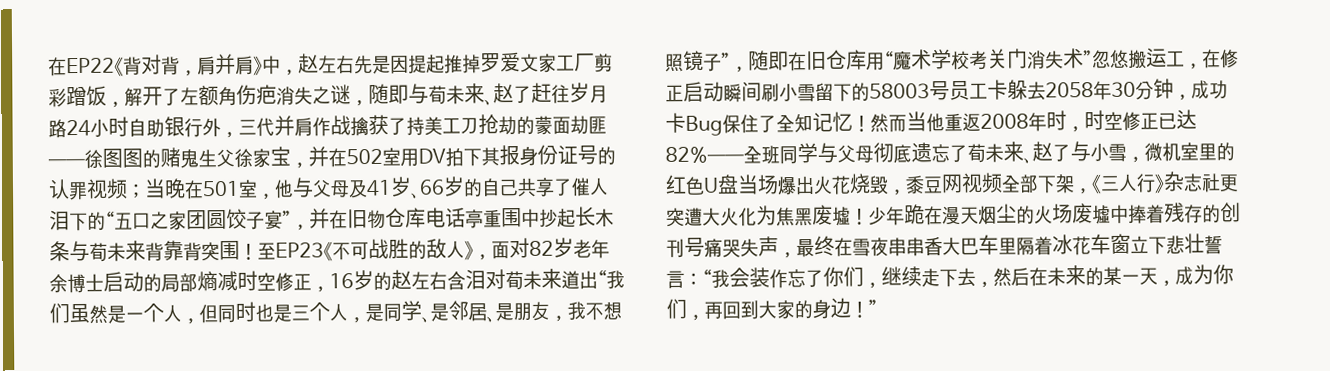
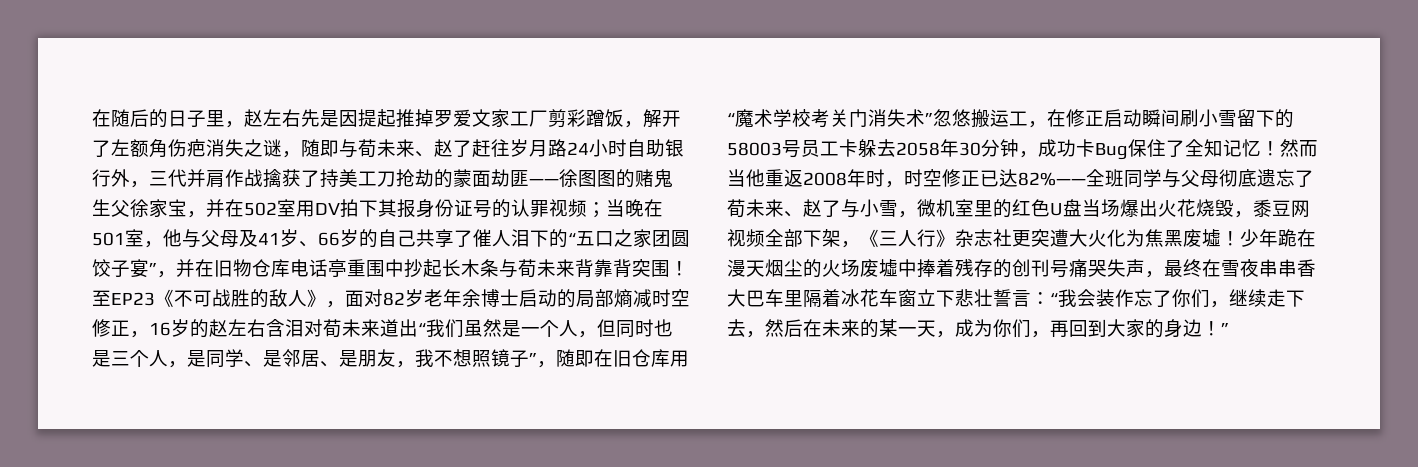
[48,53,281,77] 在EP22《背对背，肩并肩》中 -> [92,109,225,128] 在随后的日子里

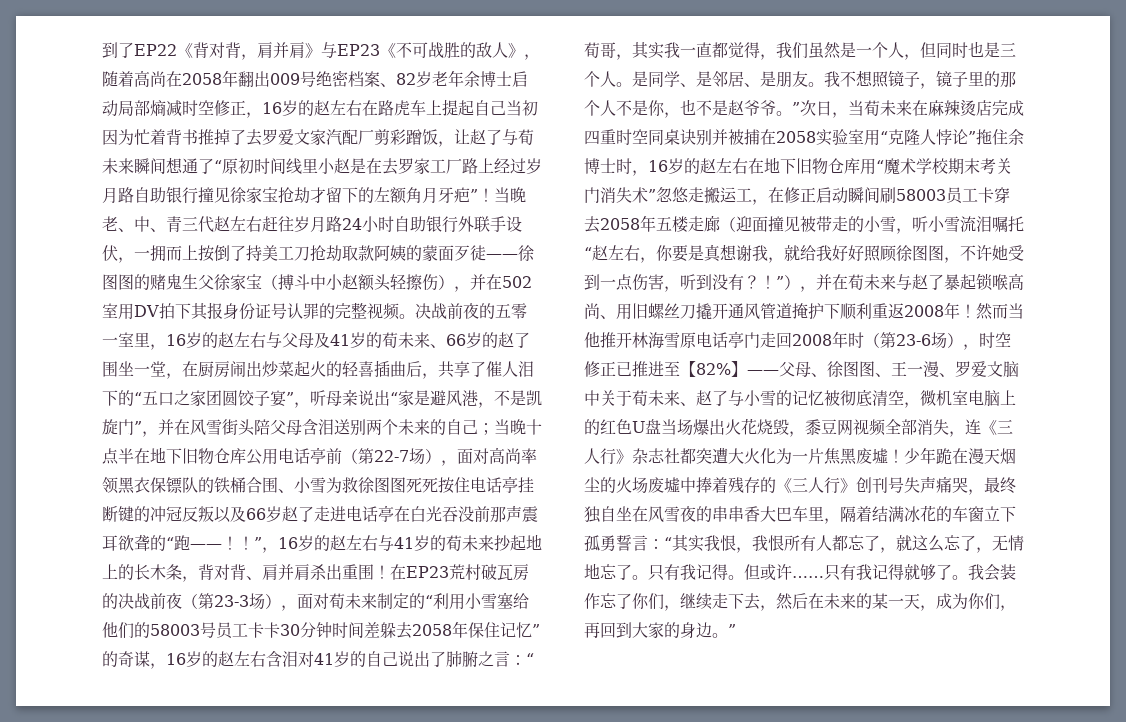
[92,109,434,128] 在随后的日子里，赵左右先是因提起推掉 -> [102,42,540,60] [102,70,528,87] [102,99,538,118] [102,129,262,146] 到了EP22《背对背，肩并肩》与EP23《不可战胜的敌人》，随着高尚在2058年翻出009号绝密档案、82岁老年余博士启动局部熵减时空修正，16岁的赵左右在路虎车上提起自己当初因为忙着背书推掉了去
[510,111,529,126] 工 -> [326,129,358,146] 汽配
[643,109,681,128] [92,139,472,158] 解开了左额角伤疤消失之谜，随即与荀未来、赵了 -> [454,129,534,145] [102,157,542,175] [102,187,526,204] [102,216,262,233] 让赵了与荀未来瞬间想通了“原初时间线里小赵是在去罗家工厂路上经过岁月路自助银行撞见徐家宝抢劫才留下的左额角月牙疤”！当晚老、中、青三代赵左右
[130,168,529,188] ，三代并肩作战擒获了持美工刀抢劫的蒙面劫匪 -> [474,216,522,232] [102,245,486,263] 联手设伏，一拥而上按倒了持美工刀抢劫取款阿姨的蒙面歹徒
(187, 208) none -> [262,274,454,291] （搏斗中小赵额头轻擦伤）
[492,199,663,218] [92,229,182,248] 的认罪视频；当晚在501室，他 -> [287,302,527,320] [102,332,266,350] 认罪的完整视频。决战前夜的五零一室里，16岁的赵左右
(299, 238) none -> [366,332,430,348] 的荀未来
[378,229,416,247] 自己 -> [498,332,530,348] [102,360,438,379] 赵了围坐一堂，在厨房闹出炒菜起火的轻喜插曲后，
[176,259,689,278] [92,289,690,308] [92,319,130,337] 并在旧物仓库电话亭重围中抄起长木条与荀未来背靠背突围！至EP23《不可战胜的敌人》，面对82岁老年余博士启动的局部熵减时空修正 -> [310,390,542,408] [102,419,542,437] [102,447,537,466] [102,476,534,494] [102,505,538,523] [102,534,542,553] [102,564,529,582] [102,592,529,611] [102,621,540,639] [102,651,150,667] 听母亲说出“家是避风港，不是凯旋门”，并在风雪街头陪父母含泪送别两个未来的自己；当晚十点半在地下旧物仓库公用电话亭前（第22-7场），面对高尚率领黑衣保镖队的铁桶合围、小雪为救徐图图死死按住电话亭挂断键的冲冠反叛以及66岁赵了走进电话亭在白光吞没前那声震耳欲聋的“跑——！！”，16岁的赵左右与41岁的荀未来抄起地上的长木条，背对背、肩并肩杀出重围！在EP23荒村破瓦房的决战前夜（第23-3场），面对荀未来制定的“利用小雪塞给他们的58003号员工卡卡30分钟时间差躲去2058年保住记忆”的奇谋
[323,319,426,338] 荀未来道出“ -> [314,651,534,668] [584,42,776,60] 41岁的自己说出了肺腑之言：“荀哥，其实我一直都觉得，
[168,361,187,368] ， -> [616,82,632,87] 。
[396,361,415,368] ， -> [808,82,824,87] 。
[529,349,632,368] ”，随即在旧 -> [920,70,1016,89] [584,99,1024,118] [584,129,1024,146] [584,157,828,176] ，镜子里的那个人不是你，也不是赵爷爷。”次日，当荀未来在麻辣烫店完成四重时空同桌诀别并被捕在2058实验室用“克隆人悖论”拖住余博士时，16岁的赵左右在地下旧物
(811, 118) none -> [948,158,980,174] 期末
(971, 118) none -> [688,187,704,203] 走
[1199,109,1294,128] [727,139,1318,160] [727,169,1314,188] 小雪留下的58003号员工卡躲去2058年30分钟，成功卡Bug保住了全知记忆！然而当他重返2008年时，时空修正已达82%——全班同学与父母彻底遗忘了 -> [896,187,1010,204] [584,215,1024,234] [584,244,1024,263] [584,273,1024,292] [584,302,1024,320] [584,331,1011,350] [584,361,1019,378] [584,390,632,406] 58003员工卡穿去2058年五楼走廊（迎面撞见被带走的小雪，听小雪流泪嘱托“赵左右，你要是真想谢我，就给我好好照顾徐图图，不许她受到一点伤害，听到没有？！”），并在荀未来与赵了暴起锁喉高尚、用旧螺丝刀撬开通风管道掩护下顺利重返2008年！然而当他推开林海雪原电话亭门走回2008年时（第23-6场），时空修正已推进至【82%】——父母、徐图图、王一漫、罗爱文脑中关于
(898, 208) none -> [776,389,904,406] 的记忆被彻底清空
[974,200,993,217] 里 -> [968,390,1016,406] 电脑上
[803,229,860,248] 下架， -> [917,419,981,437] 消失，连
[1012,230,1031,247] 更 -> [680,448,696,464] 都
(1145, 238) none -> [792,448,824,464] 一片
[1012,259,1316,278] [727,289,879,308] 创刊号痛哭失声，最终在雪夜串串香大巴车里隔着冰花 -> [776,476,1016,495] [584,505,952,524] 《三人行》创刊号失声痛哭，最终独自坐在风雪夜的串串香大巴车里，隔着结满冰花的
[955,289,993,307] 悲壮 -> [584,535,616,552] 孤勇
(1058, 299) none -> [672,535,1024,553] [584,563,968,581] 其实我恨，我恨所有人都忘了，就这么忘了，无情地忘了。只有我记得。但或许……只有我记得就够了。
[1202,321,1221,336] ！ -> [712,633,728,638] 。

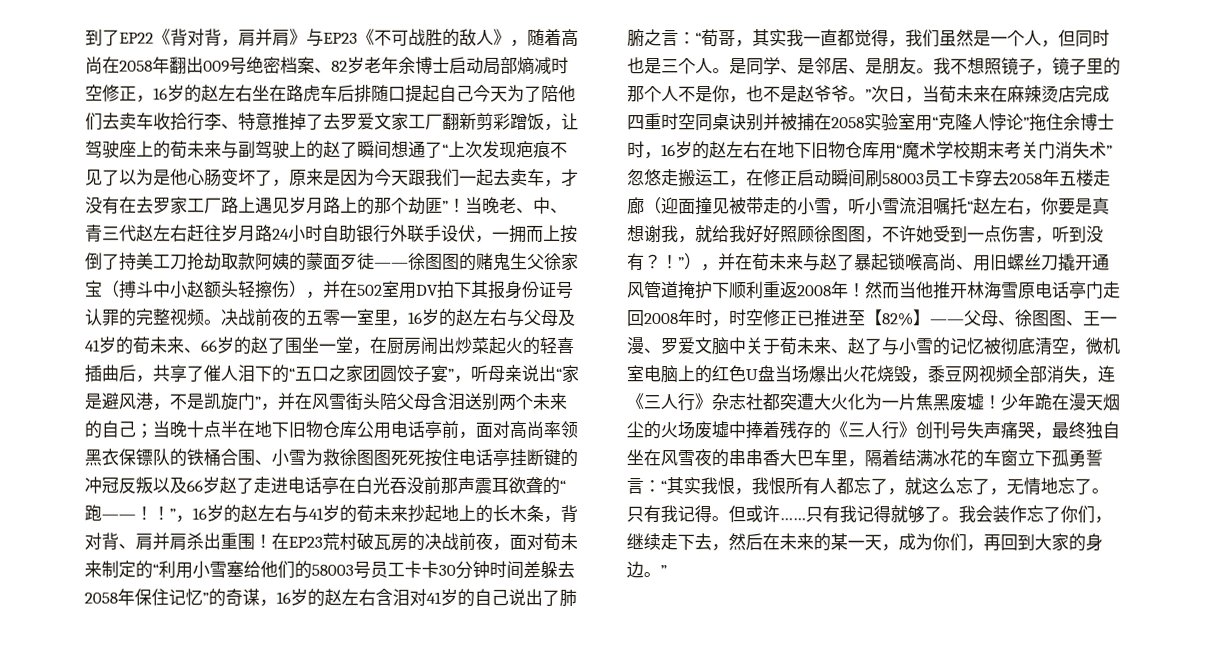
(362, 108) none -> [252,84,270,101] 坐
[426,99,538,116] [102,129,198,146] 上提起自己当初因为忙着背书 -> [337,84,576,103] [85,112,273,131] 后排随口提起自己今天为了陪他们去卖车收拾行李、特意
[326,129,374,146] 汽配厂 -> [408,112,477,130] 工厂翻新
[470,129,534,145] [102,157,542,175] [102,187,470,204] 赵了与荀未来瞬间想通了“原初时间线里小赵是在去罗家工厂路上经过岁月路自助银行撞见徐家宝抢劫才留下的左额角月牙疤 -> [85,140,568,159] [85,168,579,187] [85,196,443,215] 驾驶座上的荀未来与副驾驶上的赵了瞬间想通了“上次发现疤痕不见了以为是他心肠变坏了，原来是因为今天跟我们一起去卖车，才没有在去罗家工厂路上遇见岁月路上的那个劫匪
[342,448,441,464] （第22-7场） -> (459, 429) none
[182,593,281,609] （第23-3场） -> (493, 541) none
[864,332,963,348] （第23-6场） -> (713, 318) none

